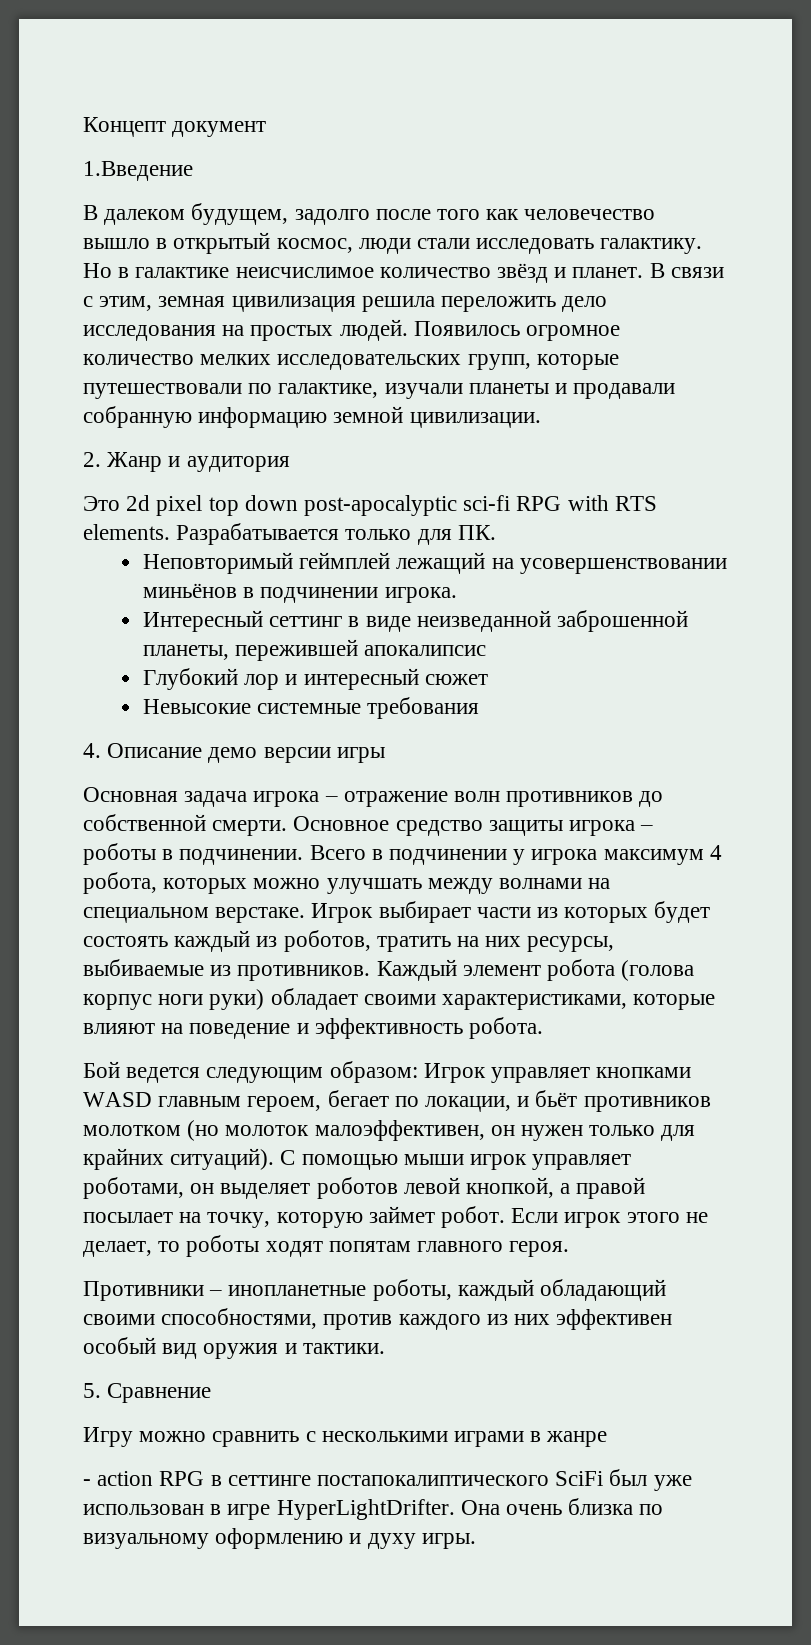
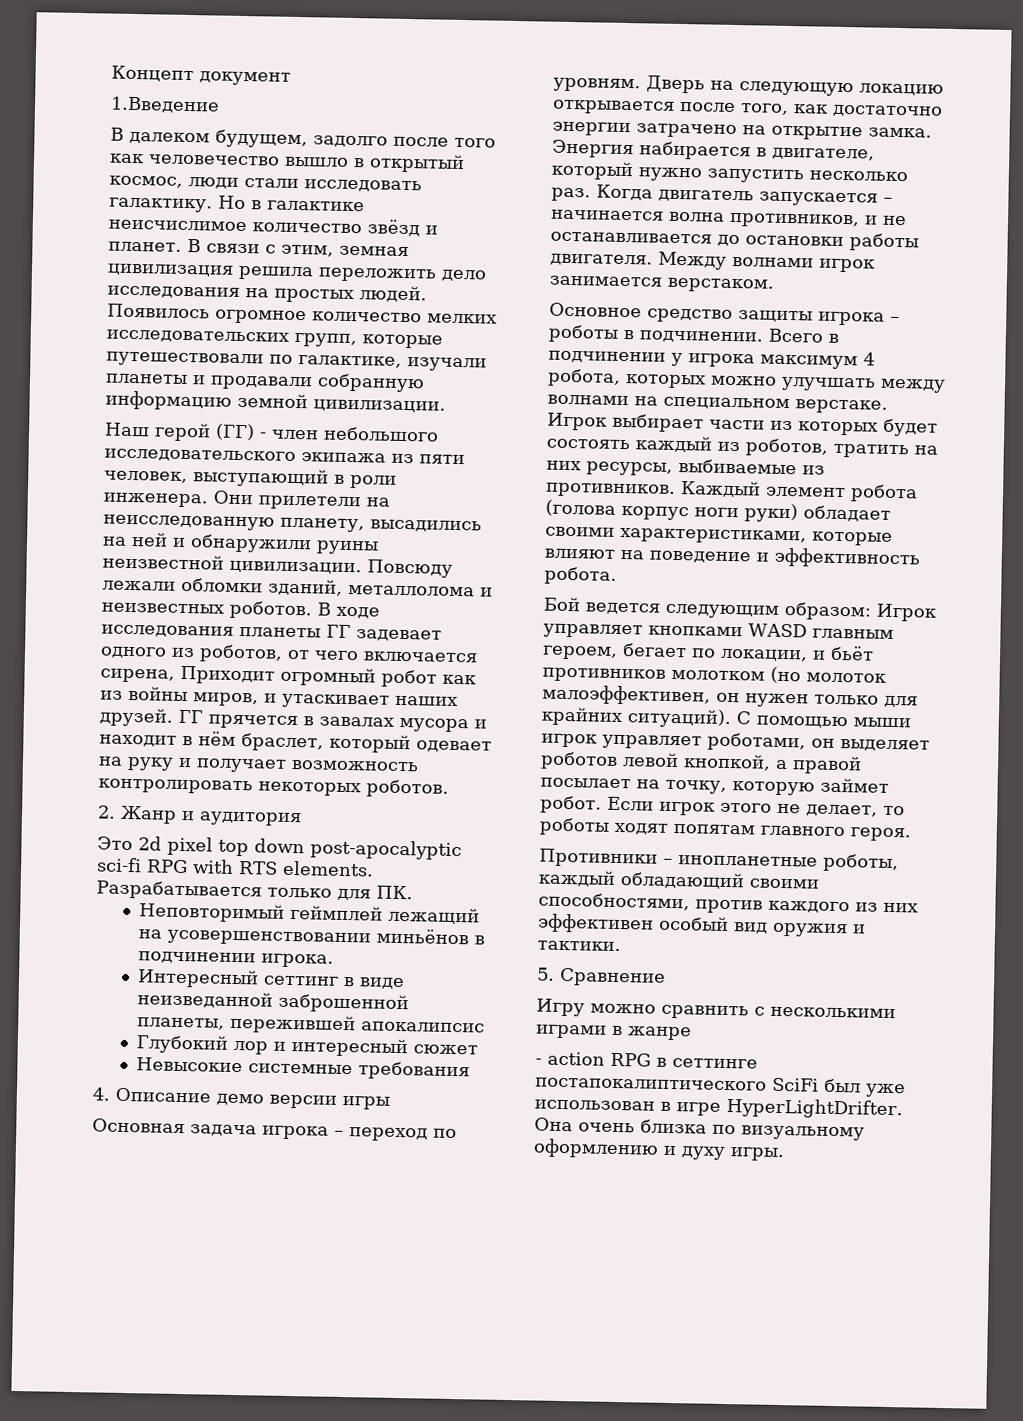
(541, 420) none -> [104,422,439,442] [104,448,465,465] [104,467,397,489] [103,490,390,511] [103,514,482,533] [102,532,379,555] [102,553,453,578] [102,577,493,597] [101,600,380,620] [101,624,442,642] [100,644,478,663] [100,665,477,688] [100,685,458,709] [99,707,487,733] [99,731,492,754] [98,756,419,773] [98,778,449,798] // Наш герой (ГГ) - член небольшого исследовательского экипажа из пяти человек, выступающий в роли инженера. Они прилетели на неисследованную планету, высадились на ней и обнаружили руины неизвестной цивилизации. Повсюду лежали обломки зданий, металлолома и неизвестных роботов. В ходе исследования планеты ГГ задевает одного из роботов, от чего включается сирена, Приходит огромный робот как из войны миров, и утаскивает наших друзей. ГГ прячется в завалах мусора и находит в нём браслет, который одевает на руку и получает возможность контролировать некоторых роботов.
[343,791,664,807] [83,814,288,836] отражение волн противников до собственной смерти. -> [349,1127,457,1142] [553,75,944,97] [552,99,943,118] [552,121,932,141] [552,139,875,161] [551,160,908,184] [551,184,893,207] [551,209,907,229] [550,231,919,252] [550,251,876,273] [549,275,774,293] переход по уровням. Дверь на следующую локацию открывается после того, как достаточно энергии затрачено на открытие замка. Энергия набирается в двигателе, который нужно запустить несколько раз. Когда двигатель запускается – начинается волна противников, и не останавливается до остановки работы двигателя. Между волнами игрок занимается верстаком. //

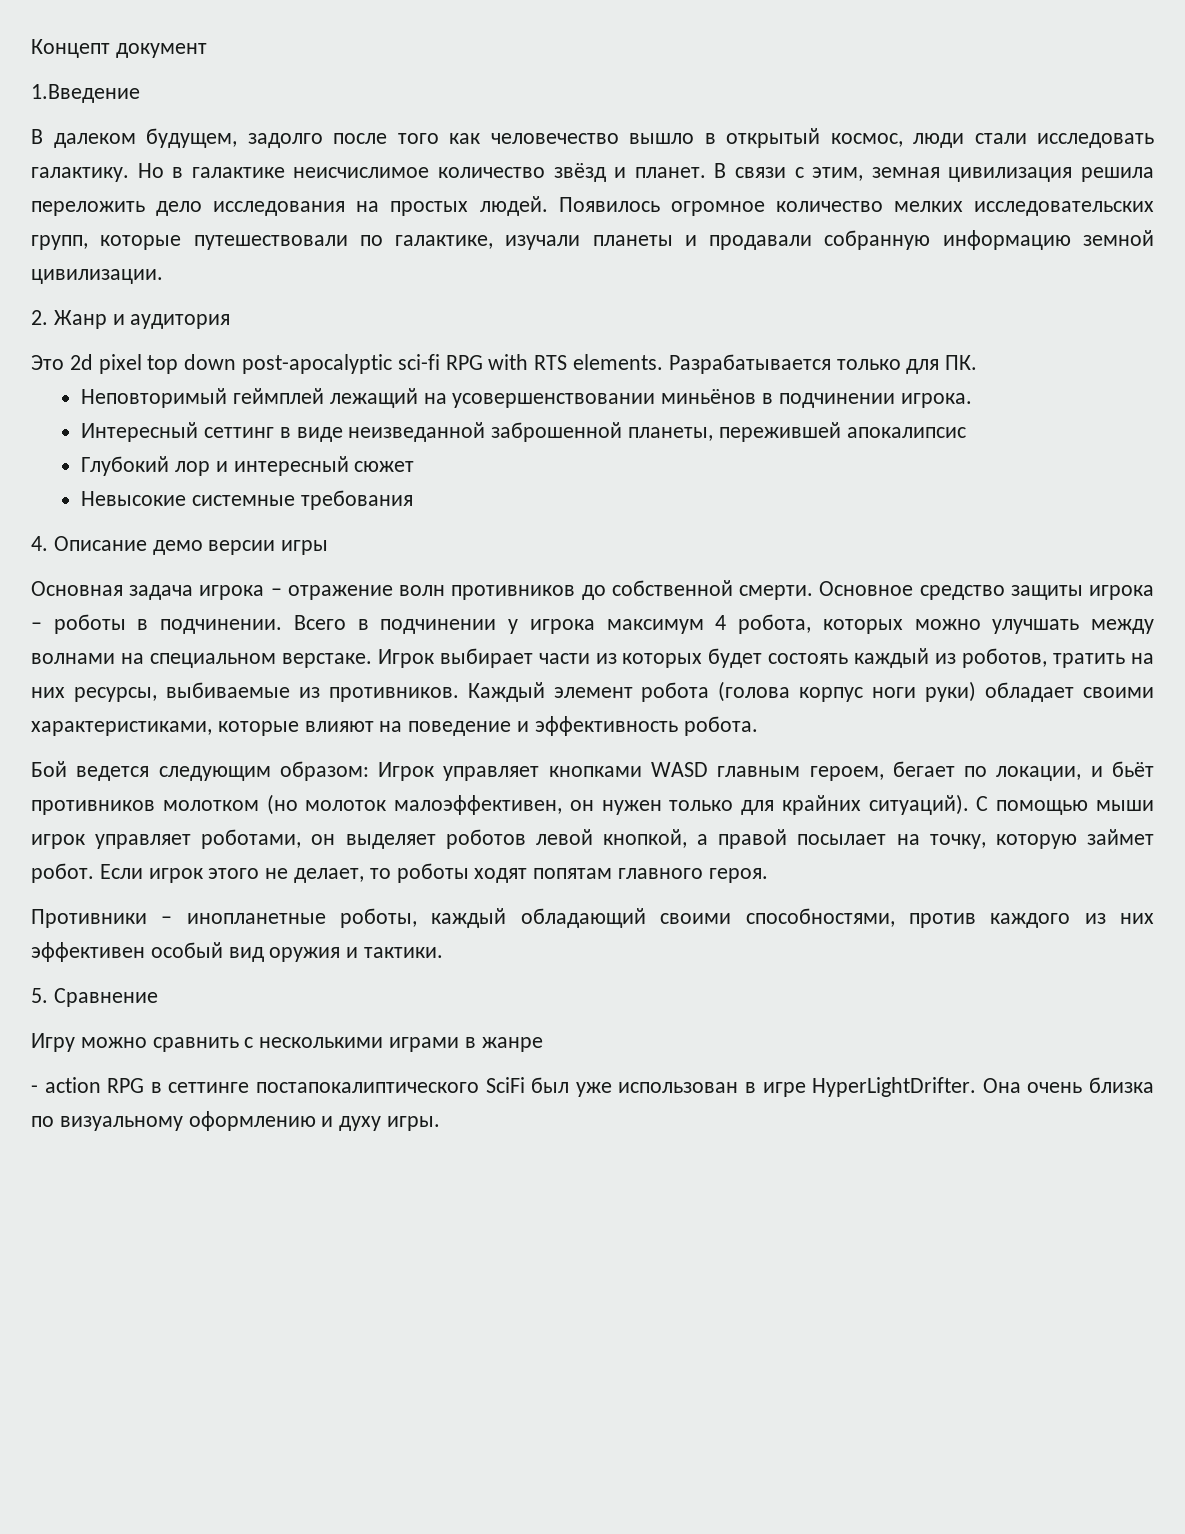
[104,422,439,442] [104,448,465,465] [104,467,397,489] [103,490,390,511] [103,514,482,533] [102,532,379,555] [102,553,453,578] [102,577,493,597] [101,600,380,620] [101,624,442,642] [100,644,478,663] [100,665,477,688] [100,685,458,709] [99,707,487,733] [99,731,492,754] [98,756,419,773] [98,778,449,798] // Наш герой (ГГ) - член небольшого исследовательского экипажа из пяти человек, выступающий в роли инженера. Они прилетели на неисследованную планету, высадились на ней и обнаружили руины неизвестной цивилизации. Повсюду лежали обломки зданий, металлолома и неизвестных роботов. В ходе исследования планеты ГГ задевает одного из роботов, от чего включается сирена, Приходит огромный робот как из войны миров, и утаскивает наших друзей. ГГ прячется в завалах мусора и находит в нём браслет, который одевает на руку и получает возможность контролировать некоторых роботов. -> (163, 276) none
[349,1127,457,1142] [553,75,944,97] [552,99,943,118] [552,121,932,141] [552,139,875,161] [551,160,908,184] [551,184,893,207] [551,209,907,229] [550,231,919,252] [550,251,876,273] [549,275,774,293] переход по уровням. Дверь на следующую локацию открывается после того, как достаточно энергии затрачено на открытие замка. Энергия набирается в двигателе, который нужно запустить несколько раз. Когда двигатель запускается – начинается волна противников, и не останавливается до остановки работы двигателя. Между волнами игрок занимается верстаком. // -> [287,580,814,600] отражение волн противников до собственной смерти.

